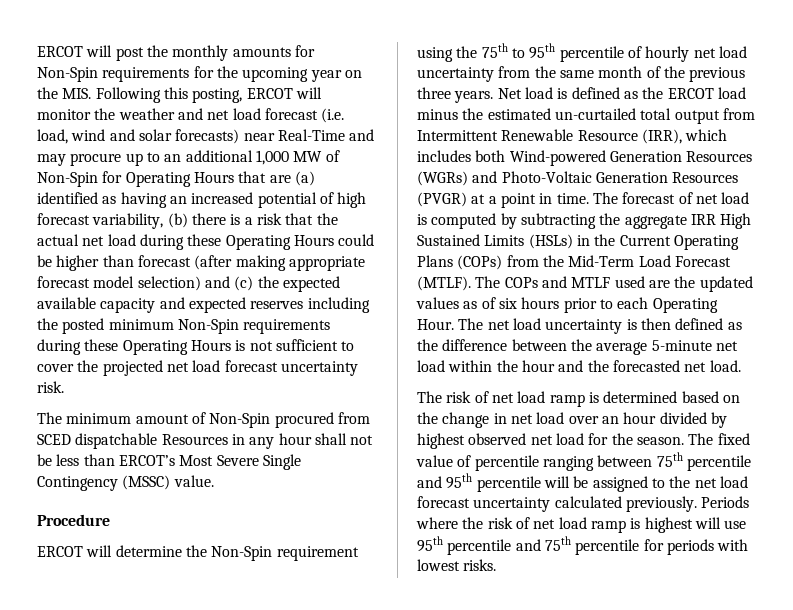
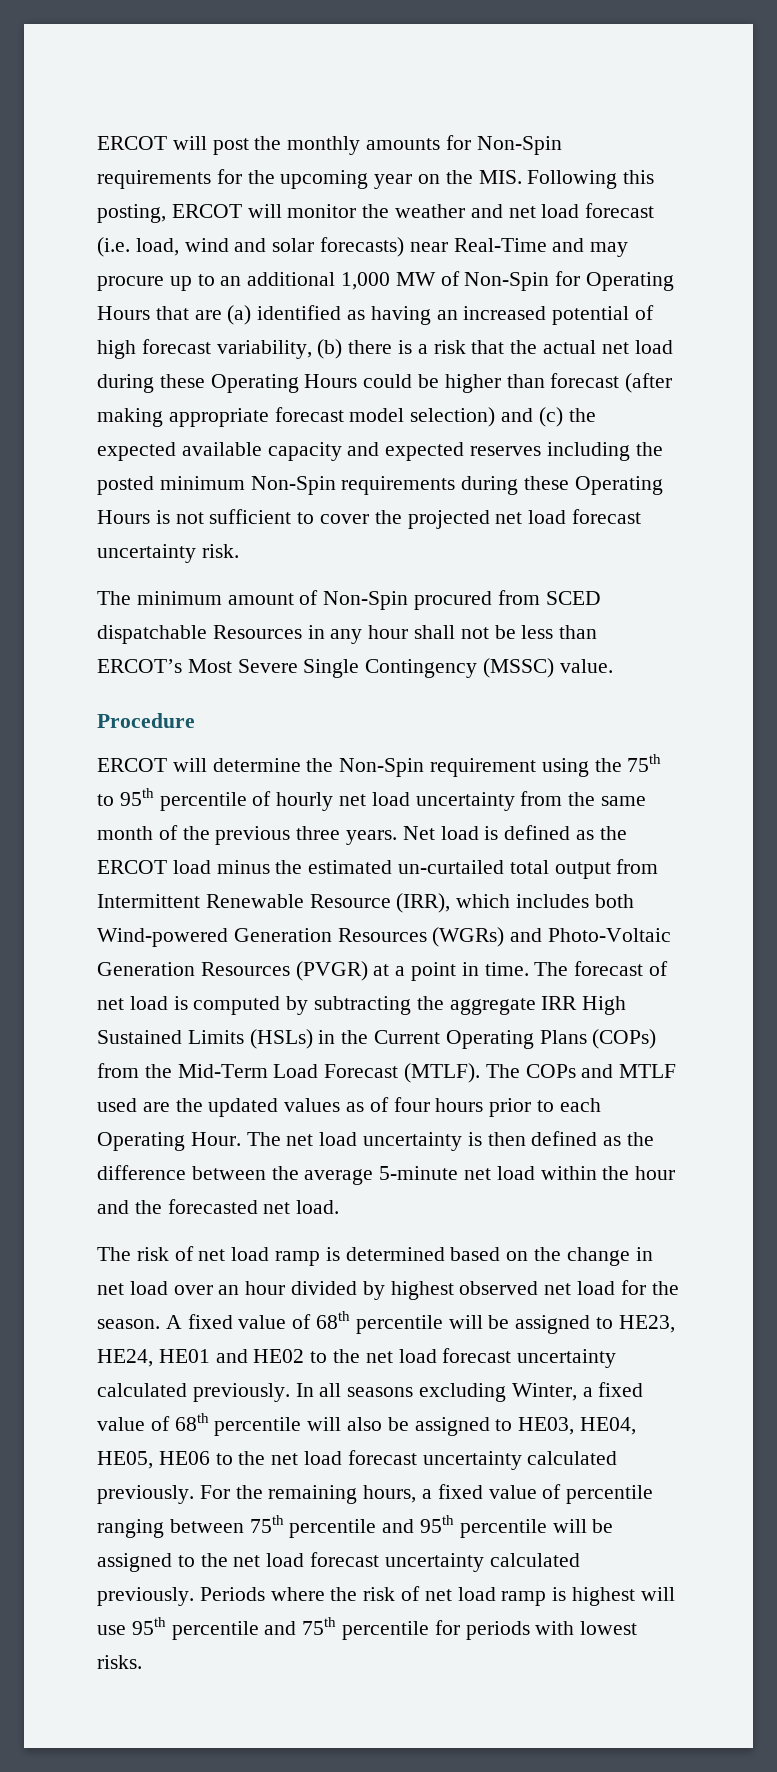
[498,298,517,309] six -> [393,1097,430,1112] four
[688,433,714,445] The -> [165,1311,675,1334] [97,1348,617,1368] [97,1382,644,1402] [97,1413,637,1436] [97,1450,618,1470] [97,1485,433,1504] A fixed value of 68th percentile will be assigned to HE23, HE24, HE01 and HE02 to the net load forecast uncertainty calculated previously. In all seasons excluding Winter, a fixed value of 68th percentile will also be assigned to HE03, HE04, HE05, HE06 to the net load forecast uncertainty calculated previously. For the remaining hours, a

